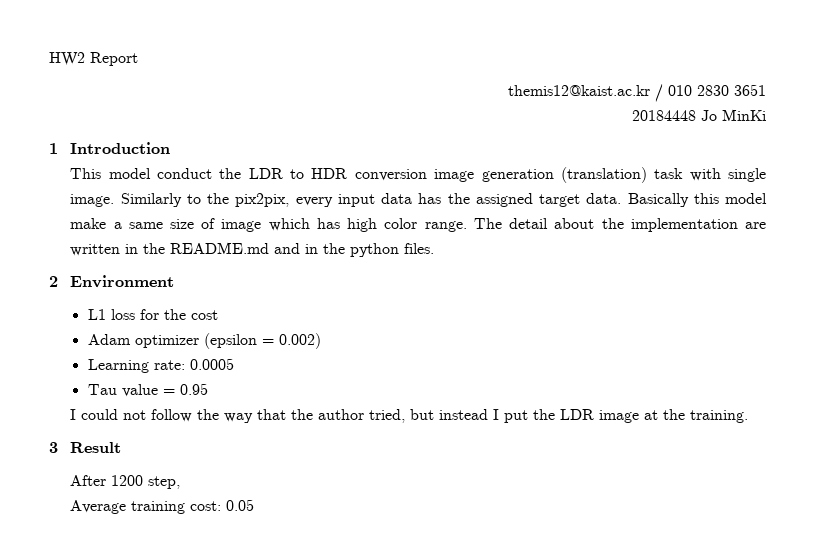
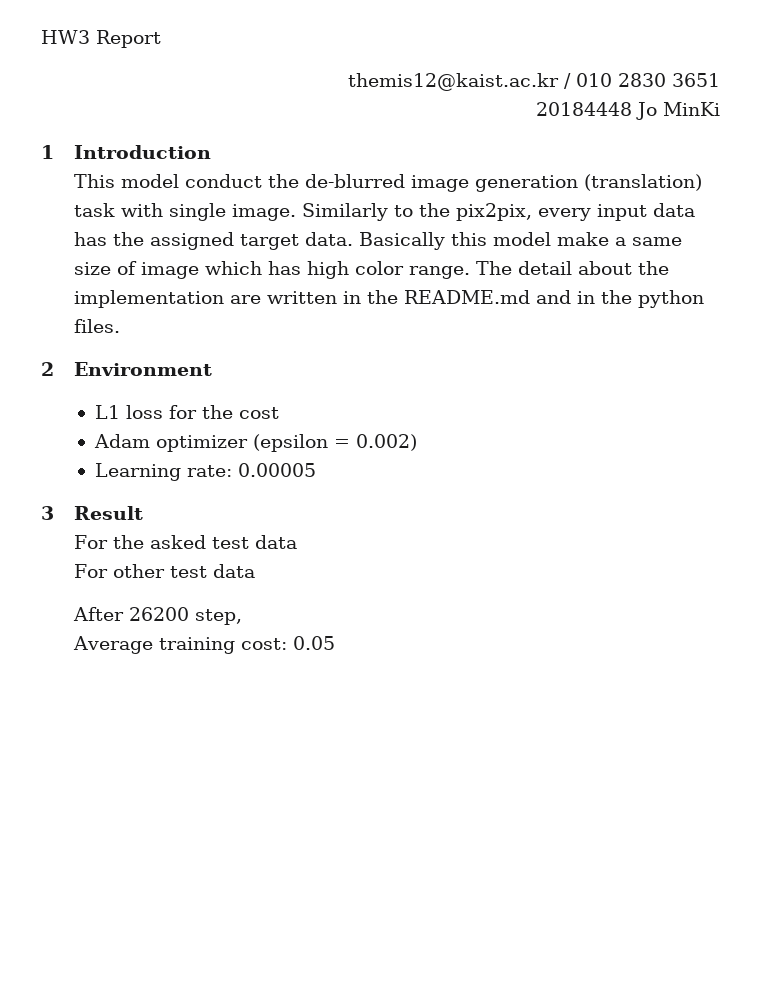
[49,52,85,66] HW2 -> [41,30,90,44] HW3
[248,168,427,181] LDR to HDR conversion -> [304,174,405,188] de-blurred
[189,358,234,370] [87,383,208,397] [70,409,749,423] [49,442,122,453] 0.0005 // Tau value = 0.95 // I could not follow the way that the author tried, but instead I put the LDR image at the training. // 3 Result -> [237,463,316,477] [41,506,143,520] [73,535,297,549] [73,564,255,578] 0.00005 // 3 Result // For the asked test data // For other test data
[111,475,144,486] 1200 -> [128,607,189,621] 26200

